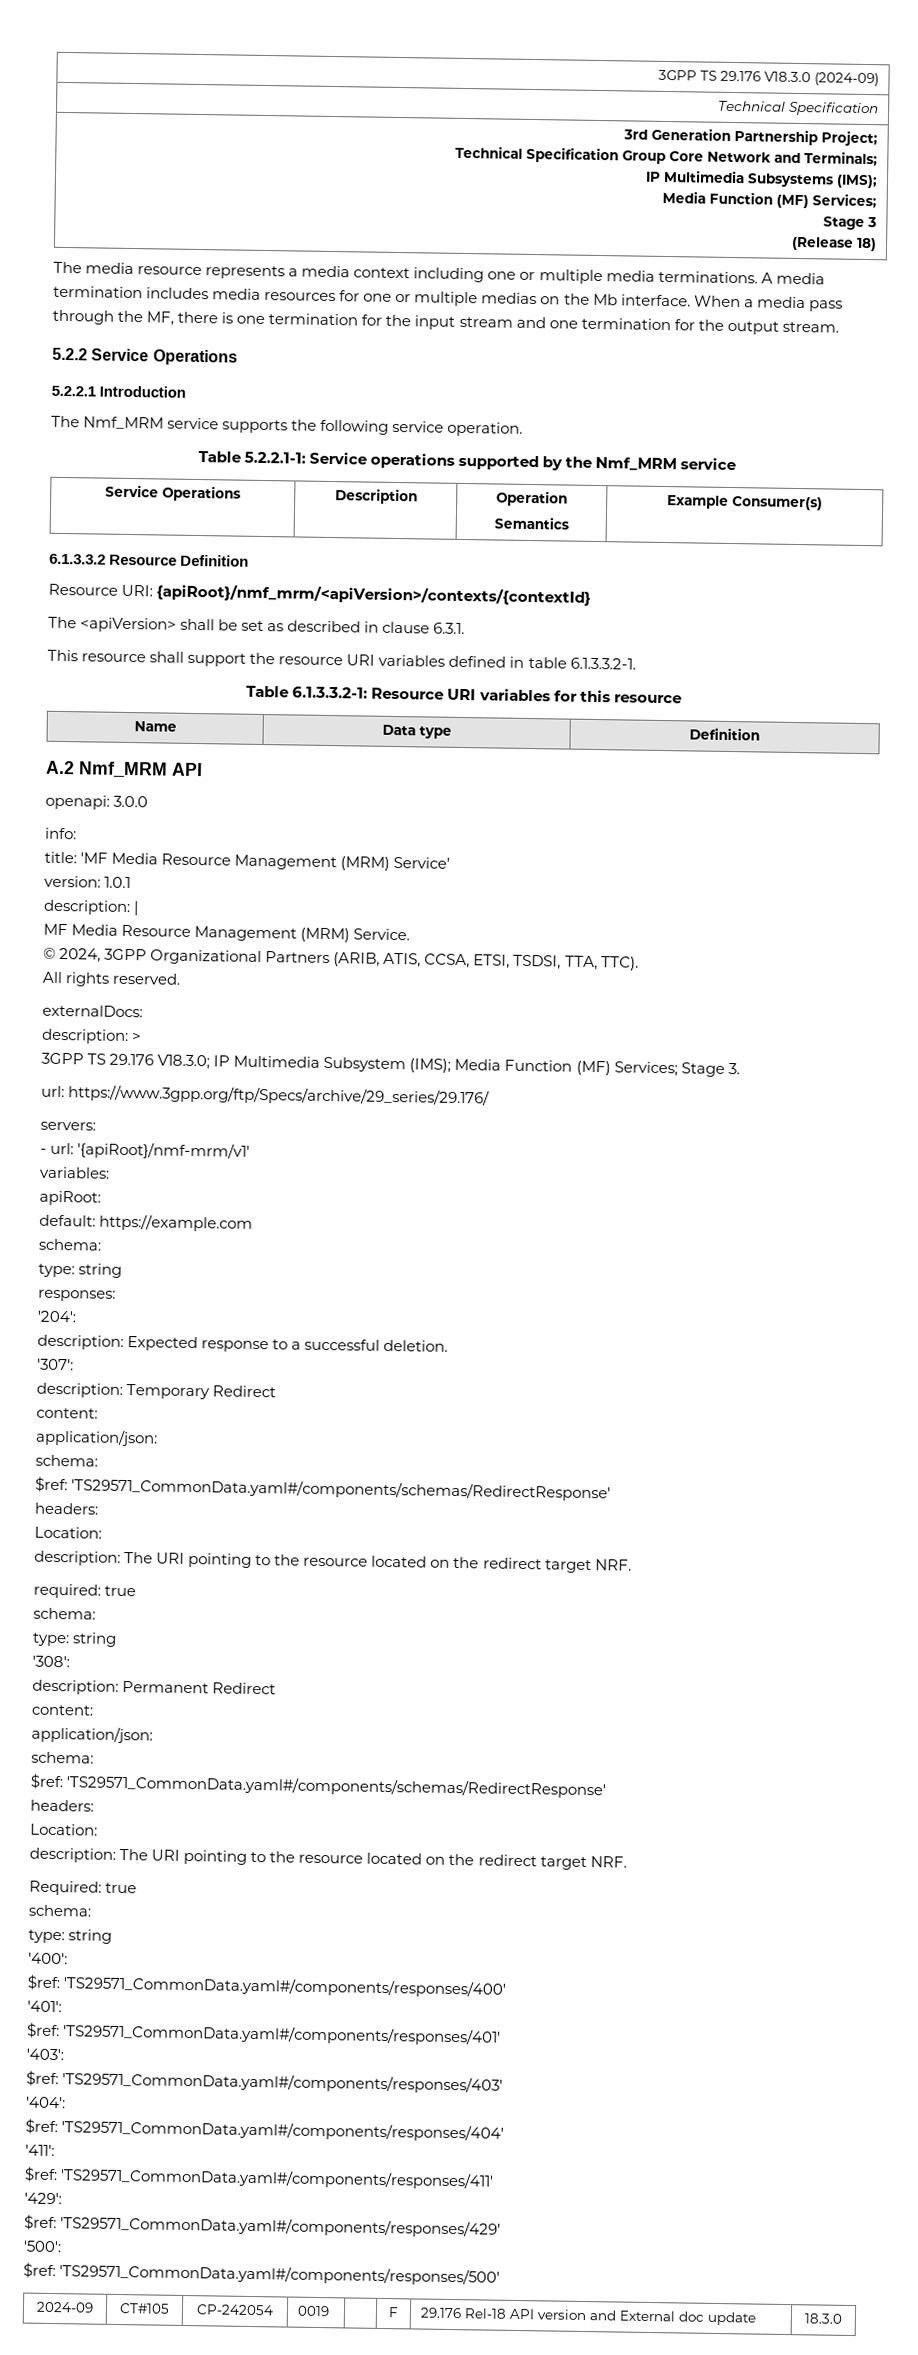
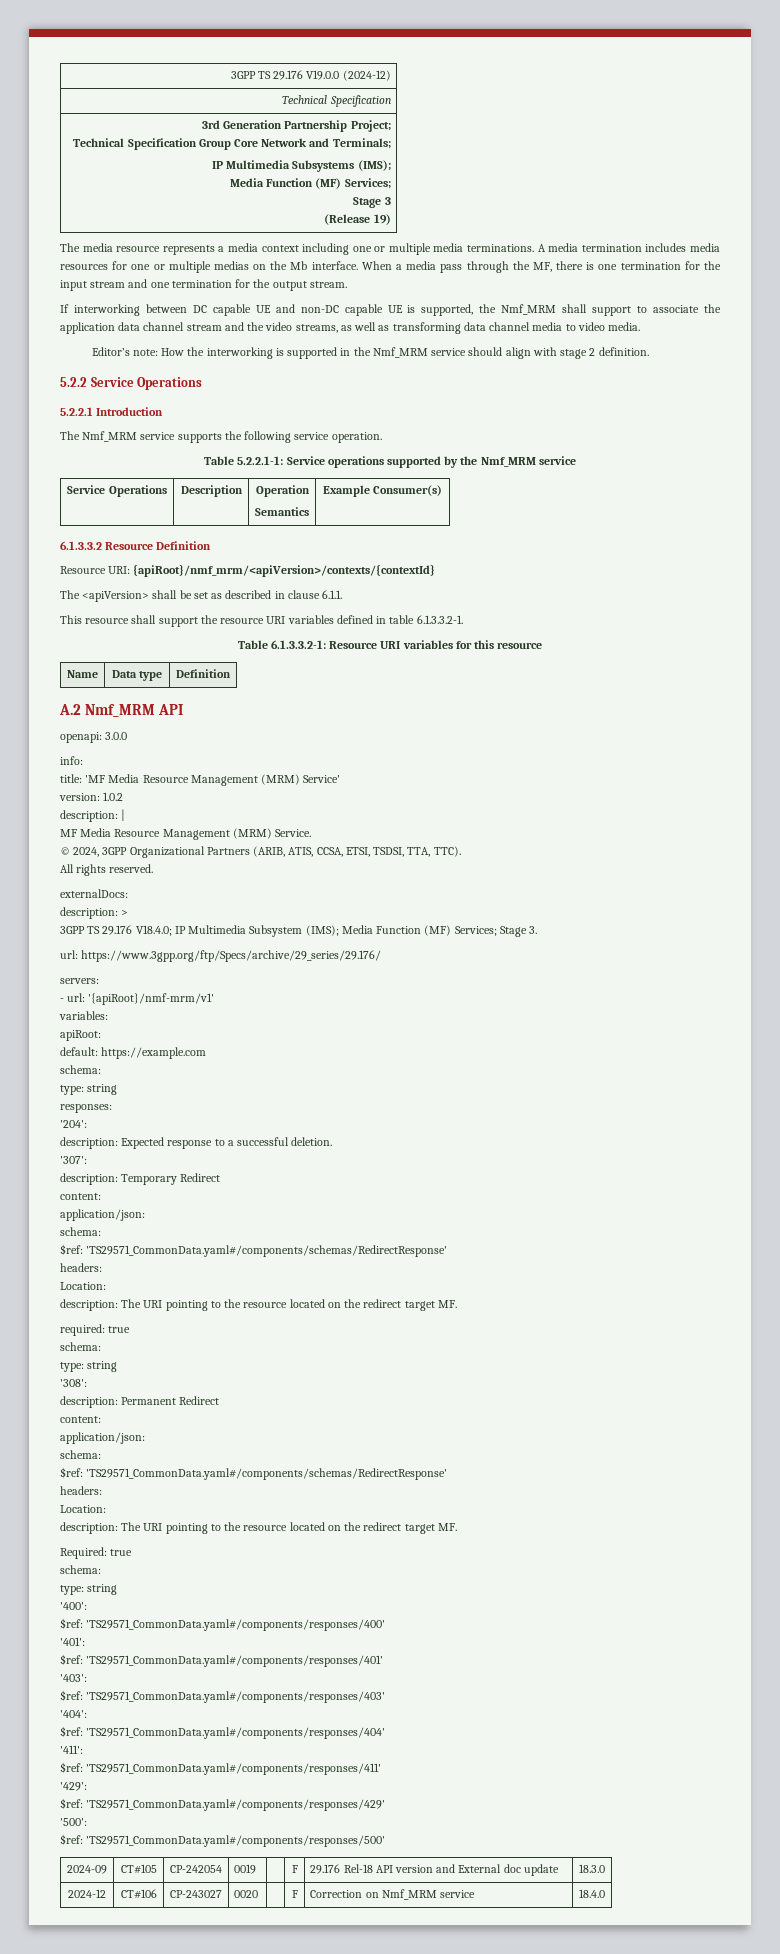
[657,69,879,87] 3GPP TS 29.176 V18.3.0 (2024-09) -> [230,70,391,81] 3GPP TS 29.176 V19.0.0 (2024-12)
[855,237,877,252] 18) -> [373,214,391,225] 19)
(839, 327) none -> [60,304,721,316] [60,322,641,334] [91,347,649,359] // If interworking between DC capable UE and non-DC capable UE is supported, the Nmf_MRM shall support to associate the application data channel stream and the video streams, as well as transforming data channel media to video media. // Editor’s note: How the interworking is supported in the Nmf_MRM service should align with stage 2 definition.
[433,622,466,635] 6.3.1. -> [322,590,343,599] 6.1.1.
[104,876,132,889] 1.0.1 -> [103,792,124,801] 1.0.2
[157,1054,211,1070] V18.3.0; -> [135,925,172,936] V18.4.0;
[594,1559,632,1571] NRF. -> [437,1300,457,1308] MF.
[589,1856,627,1868] NRF. -> [437,1523,457,1531] MF.
(842, 2318) none -> [68,1889,106,1898] [120,1889,157,1899] [170,1890,222,1898] [234,1890,259,1898] [291,1890,298,1898] [310,1889,476,1900] [579,1889,605,1898] // 2024-12 | CT#106 | CP-243027 | 0020 | | F | Correction on Nmf_MRM service | 18.4.0

